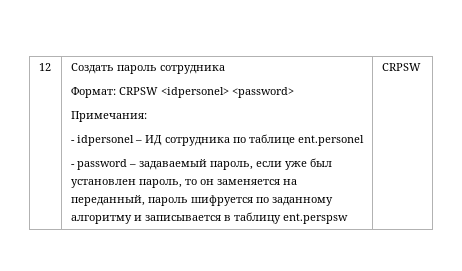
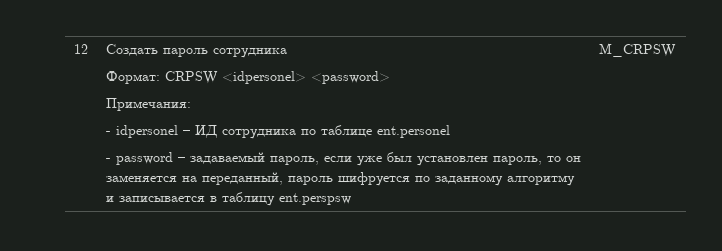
[381,63,421,71] CRPSW -> [598,43,676,57] M_CRPSW

